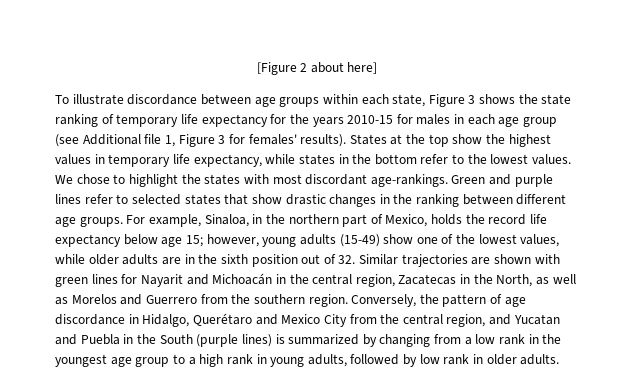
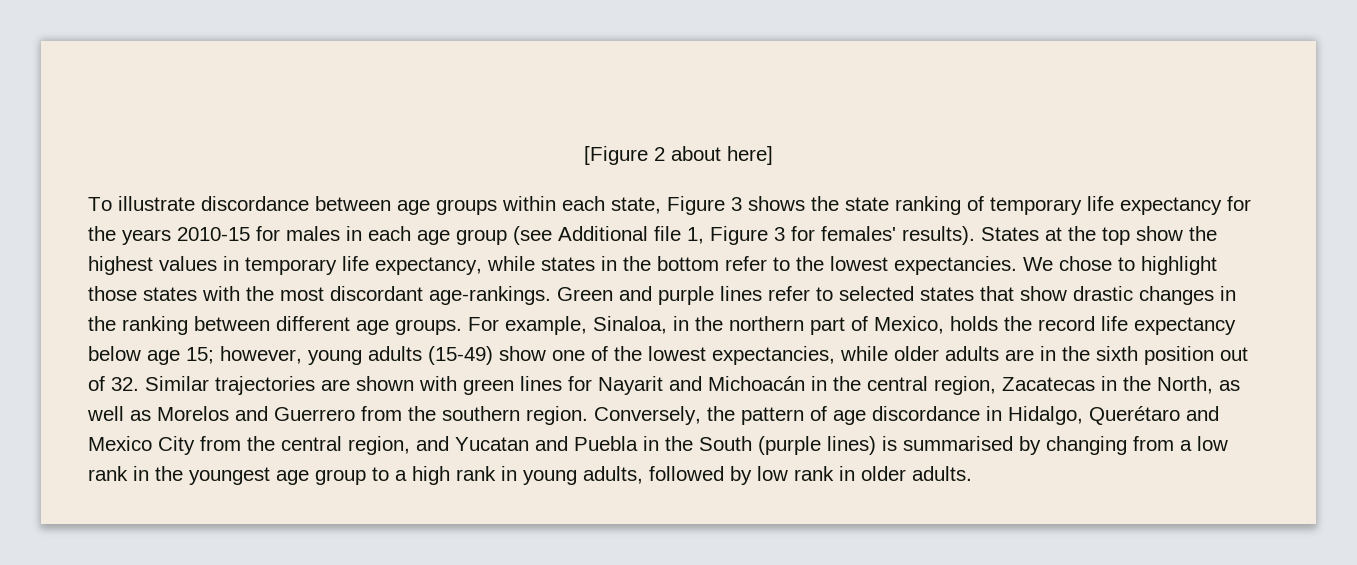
[532,154,572,165] values. -> [894,256,1017,275] expectancies.
[181,174,201,184] the -> [88,286,137,301] those
(269, 179) none -> [246,286,274,301] the
[520,234,560,247] values, -> [712,346,835,365] expectancies,
[288,334,360,345] summarized -> [903,436,1013,451] summarised

